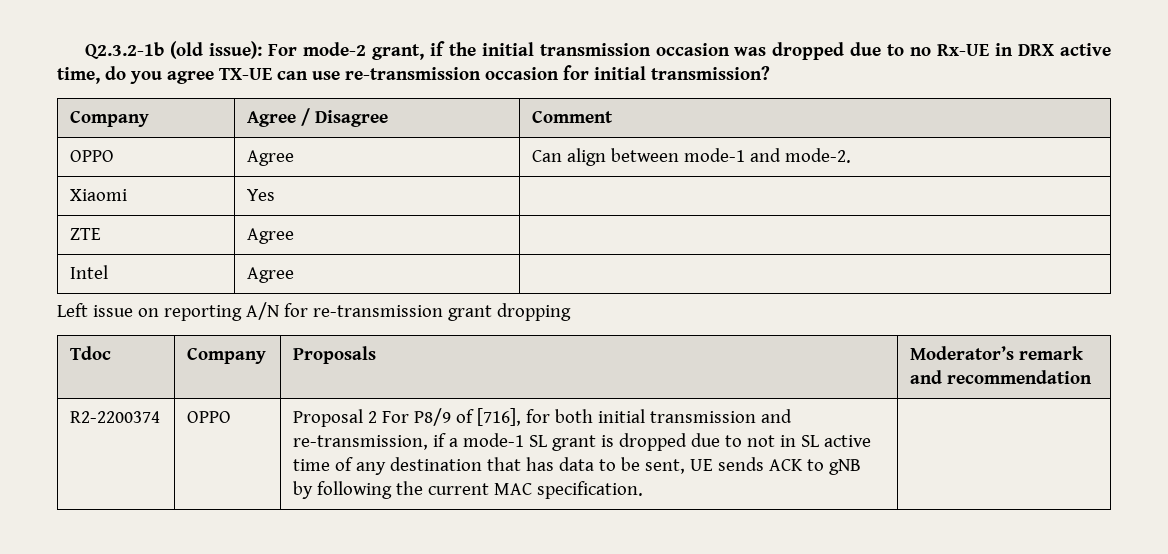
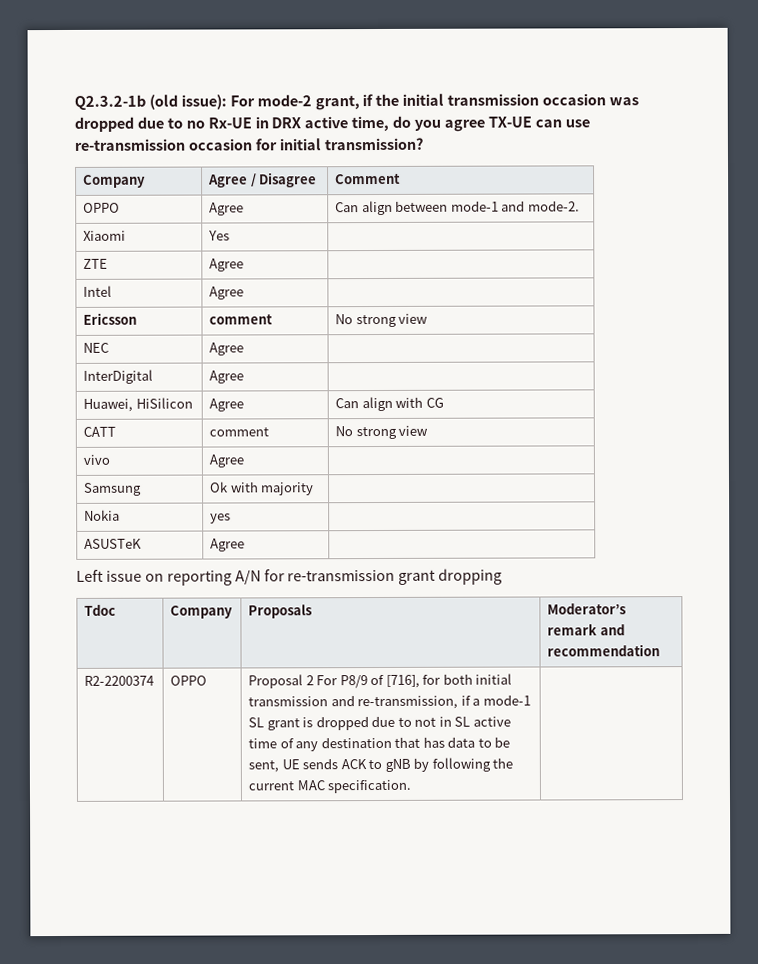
(295, 275) none -> [83,312,138,325] [209,314,274,325] [335,313,429,328] [83,342,110,353] [209,342,245,356] [83,369,154,384] [209,370,245,384] [83,397,193,412] [209,398,245,412] [335,396,444,412] [83,426,117,437] [209,427,270,437] [335,425,429,440] [83,454,111,465] [209,454,245,468] [84,482,143,496] [209,481,315,496] [84,509,121,521] [210,513,232,524] [84,538,143,549] [210,538,246,552] // Ericsson | comment | No strong view // NEC | Agree | // InterDigital | Agree | // Huawei, HiSilicon | Agree | Can align with CG // CATT | comment | No strong view // vivo | Agree | // Samsung | Ok with majority | // Nokia | yes | // ASUSTeK | Agree |

